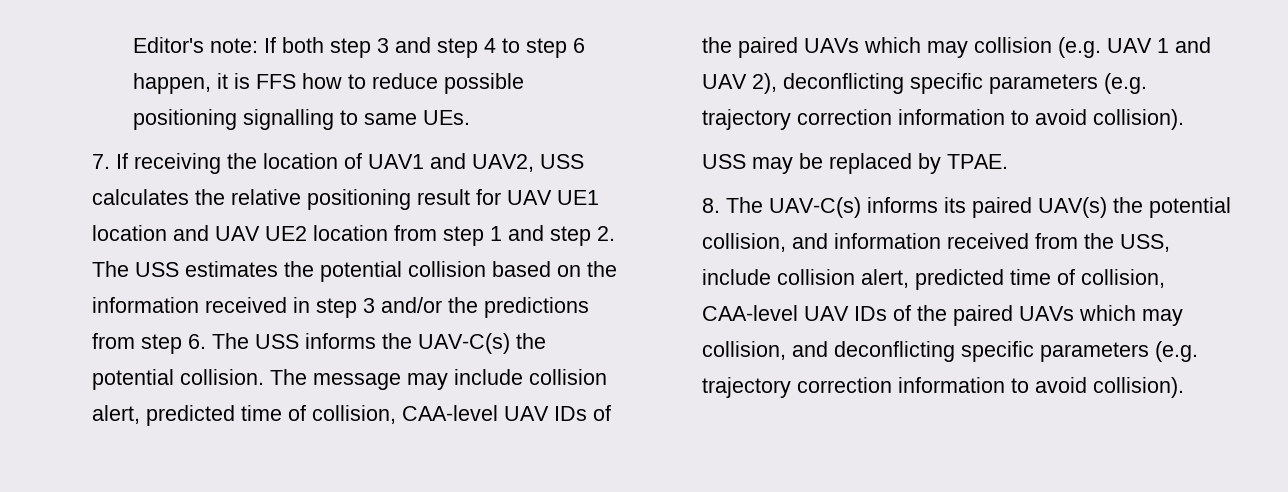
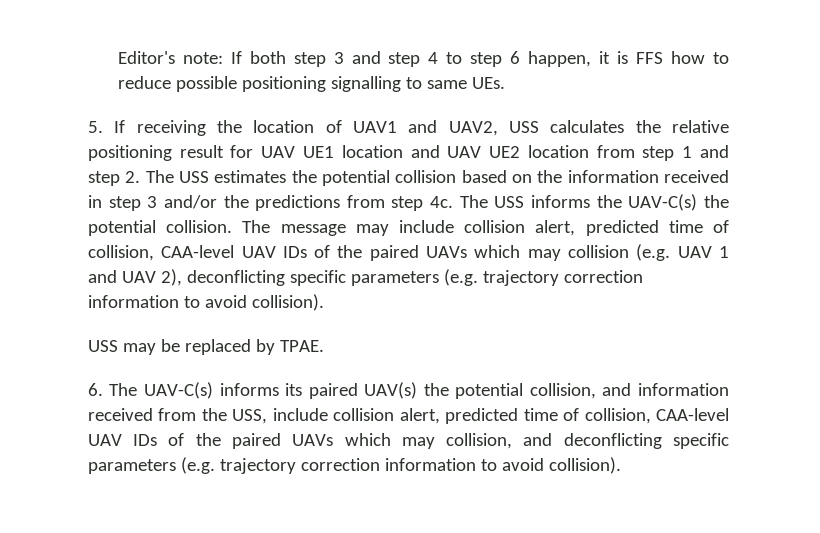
[91,154,110,169] 7. -> [87,121,103,133] 5.
[187,334,206,349] 6. -> [430,196,454,208] 4c.
[701,198,720,213] 8. -> [87,383,103,396] 6.

